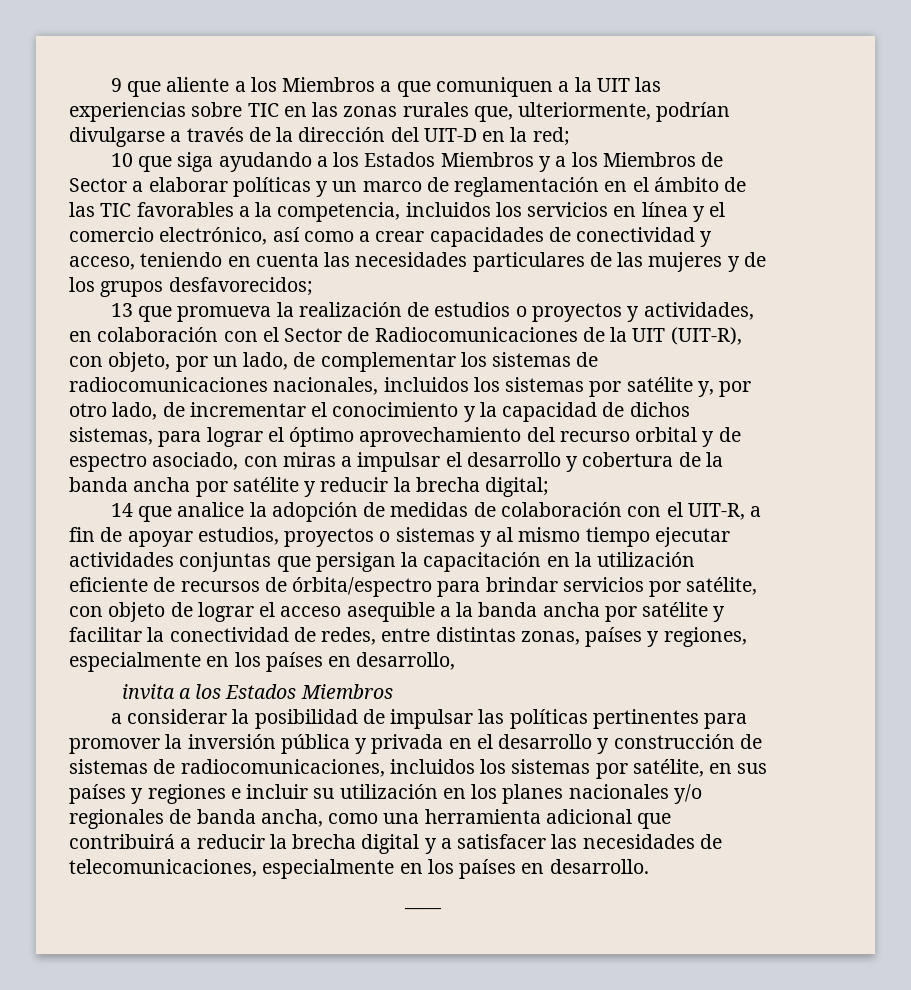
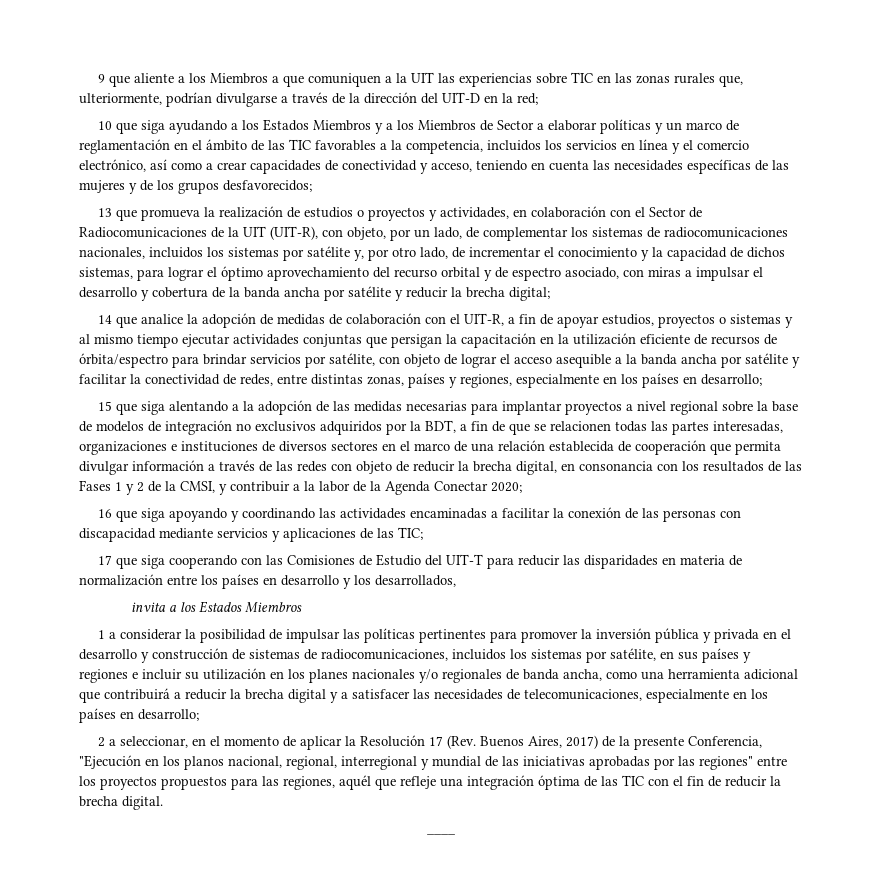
[472,252,585,272] particulares -> [687,159,751,174] específicas
[356,652,456,670] desarrollo, -> [701,374,762,386] [98,400,799,415] [79,420,783,435] [79,440,781,455] [79,460,802,475] [79,480,522,495] [98,507,742,522] [79,527,423,542] [98,554,743,569] [79,574,456,589] desarrollo; // 15 que siga alentando a la adopción de las medidas necesarias para implantar proyectos a nivel regional sobre la base de modelos de integración no exclusivos adquiridos por la BDT, a fin de que se relacionen todas las partes interesadas, organizaciones e instituciones de diversos sectores en el marco de una relación establecida de cooperación que permita divulgar información a través de las redes con objeto de reducir la brecha digital, en consonancia con los resultados de las Fases 1 y 2 de la CMSI, y contribuir a la labor de la Agenda Conectar 2020; // 16 que siga apoyando y coordinando las actividades encaminadas a facilitar la conexión de las personas con discapacidad mediante servicios y aplicaciones de las TIC; // 17 que siga cooperando con las Comisiones de Estudio del UIT-T para reducir las disparidades en materia de normalización entre los países en desarrollo y los desarrollados,
(393, 691) none -> [98,630,106,639] 1
[549,859,649,874] desarrollo. -> [138,709,199,721] [98,735,763,750] [79,755,787,770] [79,775,781,790] [79,796,163,810] desarrollo; // 2 a seleccionar, en el momento de aplicar la Resolución 17 (Rev. Buenos Aires, 2017) de la presente Conferencia, "Ejecución en los planos nacional, regional, interregional y mundial de las iniciativas aprobadas por las regiones" entre los proyectos propuestos para las regiones, aquél que refleje una integración óptima de las TIC con el fin de reducir la brecha digital.

